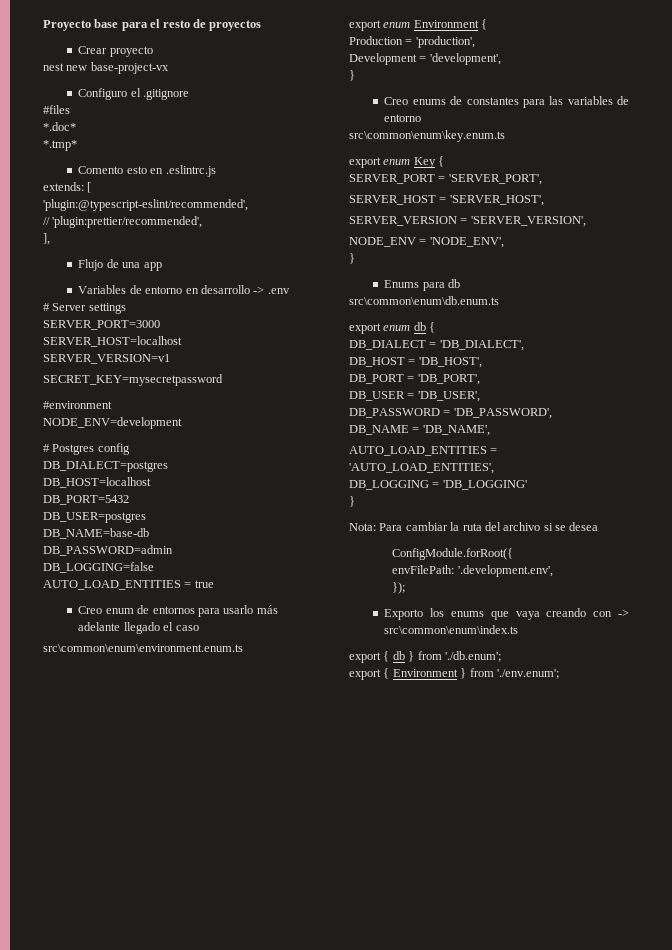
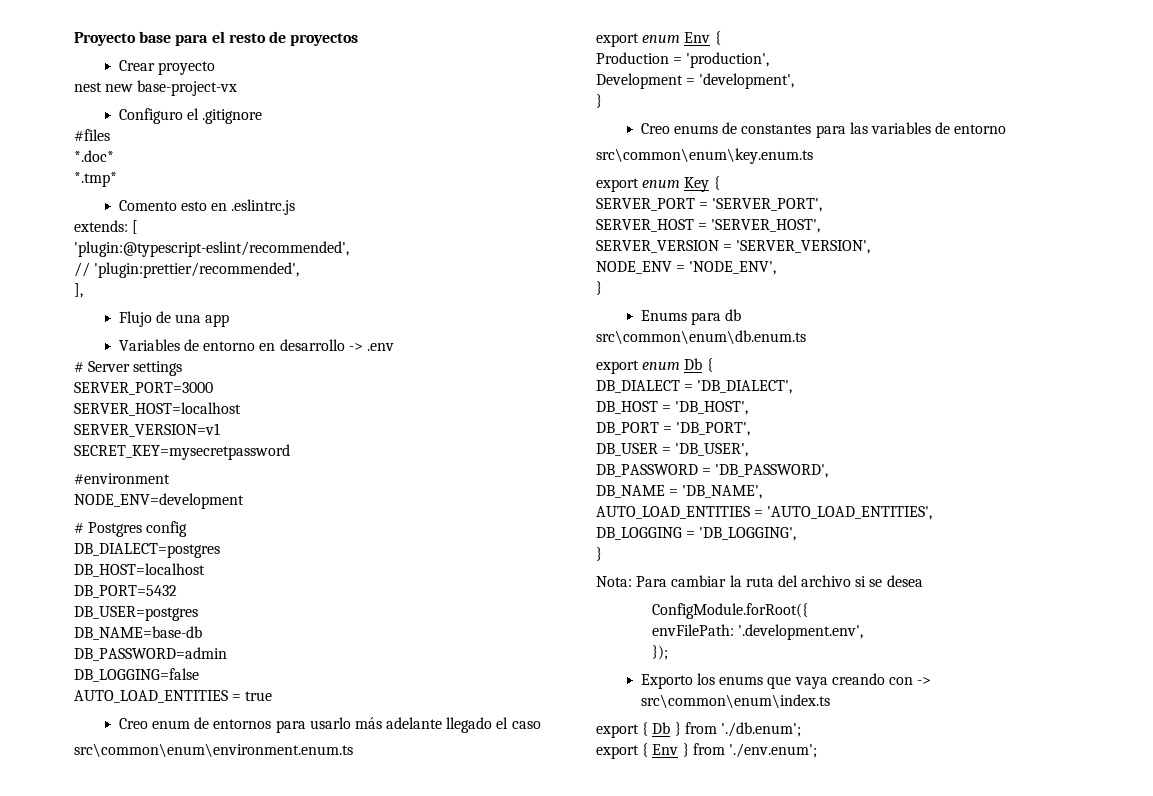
[413,20,479,28] Environment -> [684,32,711,43] Env
[413,322,426,331] db -> [684,358,703,370] Db
[442,480,527,490] 'DB_LOGGING' -> [699,527,797,541] 'DB_LOGGING',
[392,651,405,660] db -> [652,722,671,734] Db
[392,669,458,677] Environment -> [652,744,679,755] Env

